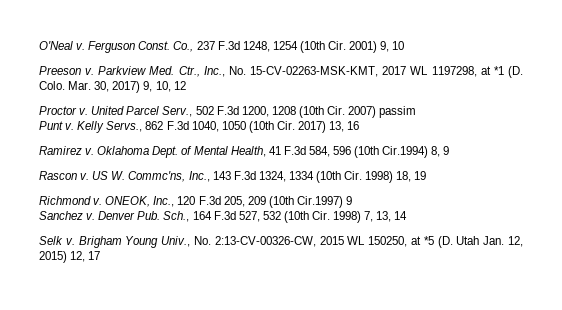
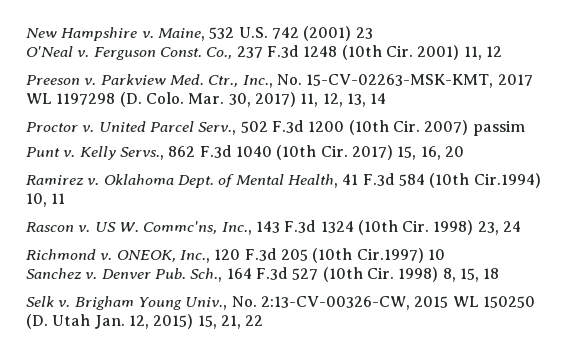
(39, 45) none -> [26,26,373,41] New Hampshire v. Maine, 532 U.S. 742 (2001) 23 //
[242,41,298,52] 1248, 1254 -> [303,46,338,57] 1248
[380,41,405,52] 9, 10 -> [463,46,502,60] 11, 12
[431,66,504,77] 1197298, at *1 -> [56,93,116,105] 1197298
[143,81,186,92] 9, 10, 12 -> [300,93,387,107] 11, 12, 13, 14
[241,106,296,117] 1200, 1208 -> [308,121,345,132] 1200
[191,121,246,132] 1040, 1050 -> [235,146,272,157] 1040
[329,121,360,132] 13, 16 -> [397,146,464,160] 15, 16, 20
[308,146,450,158] 584, 596 (10th Cir.1994) 8, 9 -> [398,173,541,188] [26,193,66,207] 584 (10th Cir.1994) 10, 11
[258,171,427,183] 1324, 1334 (10th Cir. 1998) 18, 19 -> [320,220,522,235] 1324 (10th Cir. 1998) 23, 24
[223,196,266,207] 205, 209 -> [280,249,308,261] 205
[346,196,353,205] 9 -> [427,249,445,260] 10
[238,211,408,223] 527, 532 (10th Cir. 1998) 7, 13, 14 -> [292,267,500,282] 527 (10th Cir. 1998) 8, 15, 18
[368,236,434,247] 150250, at *5 -> [482,296,535,308] 150250
[70,251,101,262] 12, 17 -> [197,315,264,329] 15, 21, 22

